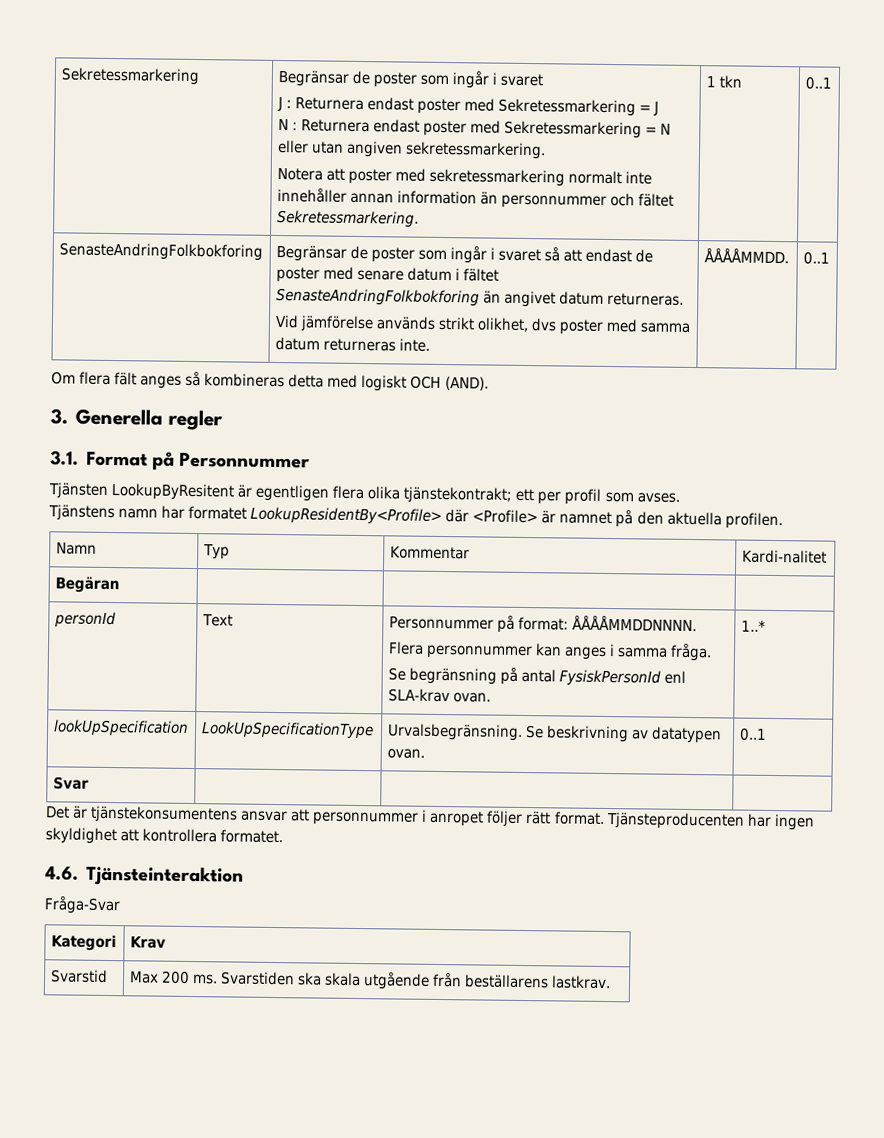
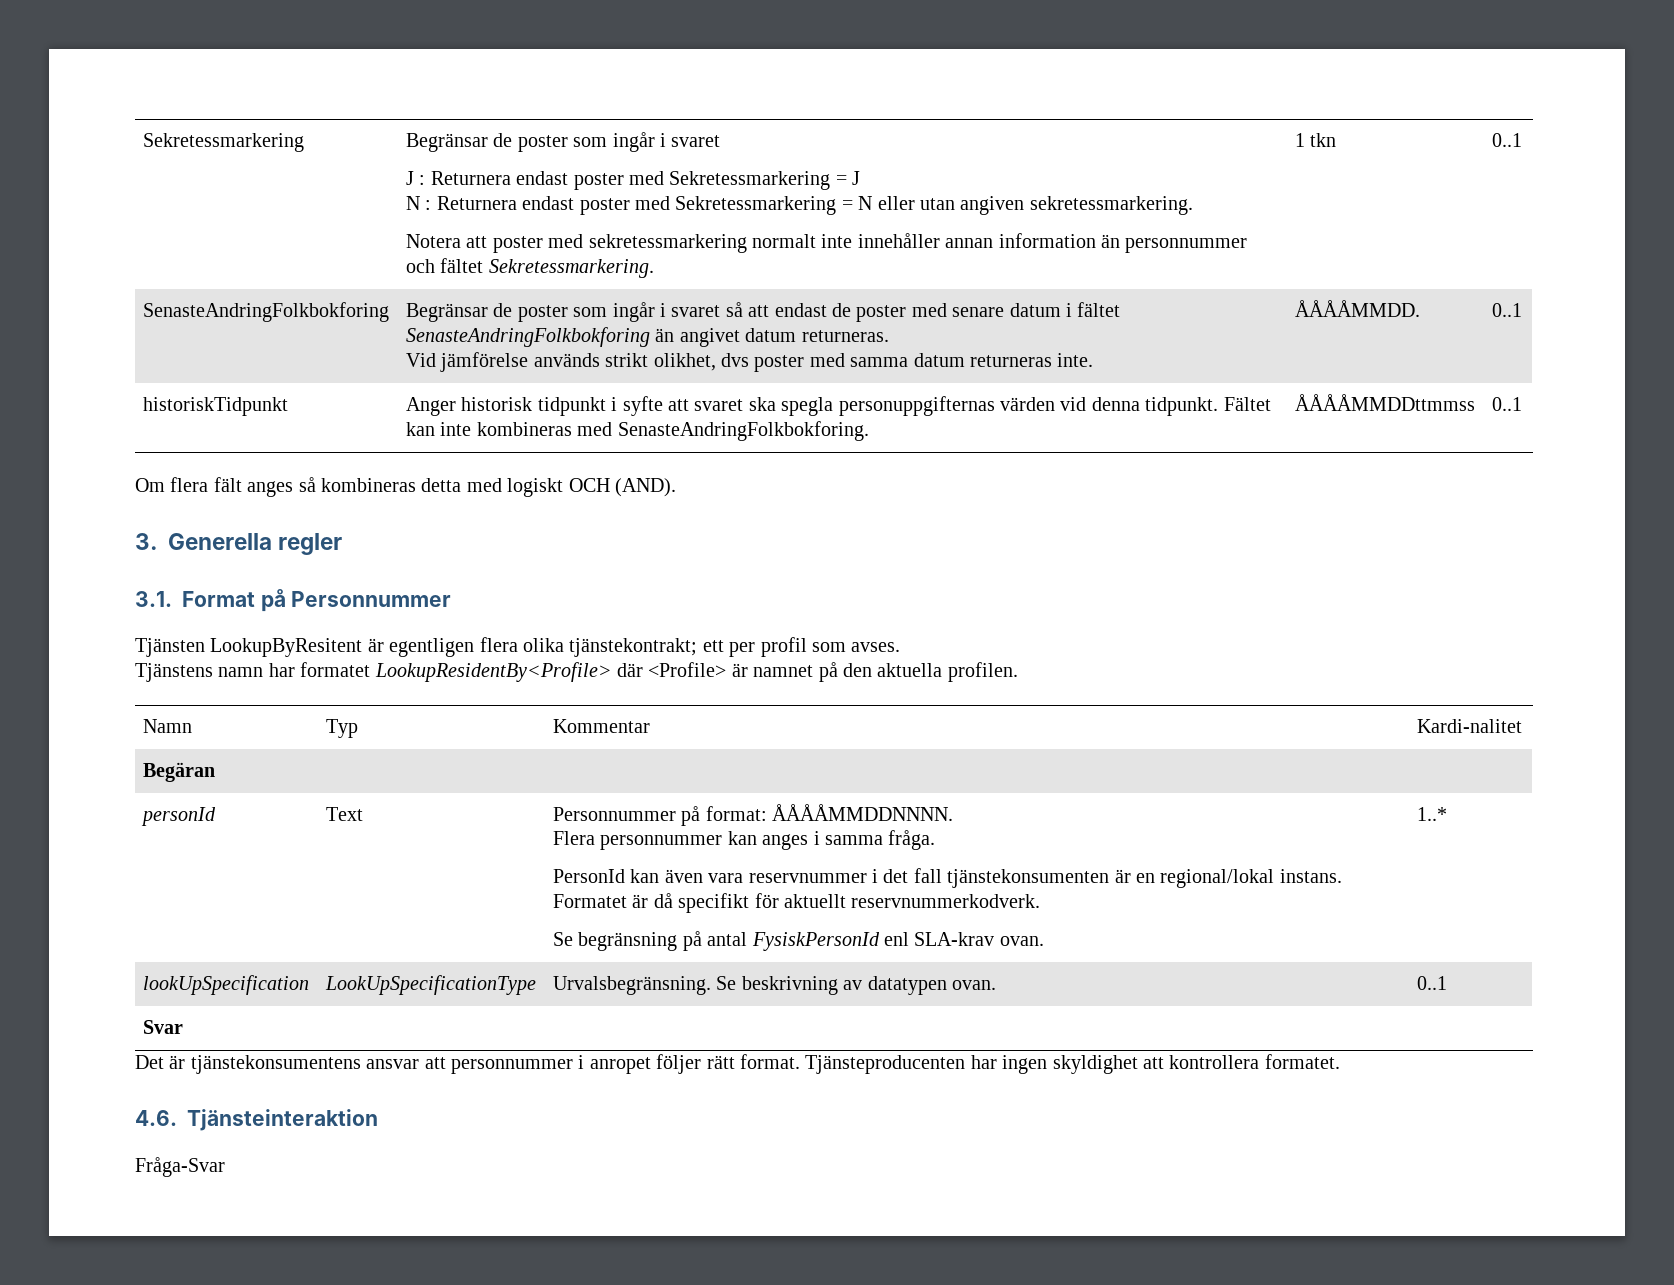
(830, 258) none -> [143,397,289,416] [406,396,1271,416] [406,421,869,441] [1295,394,1476,411] [1492,397,1523,411] // historiskTidpunkt | Anger historisk tidpunkt i syfte att svaret ska spegla personuppgifternas värden vid denna tidpunkt. Fältet kan inte kombineras med SenasteAndringFolkbokforing. | ÅÅÅÅMMDDttmmss | 0..1
(713, 652) none -> [553,868,1342,888] [553,893,1041,913] // PersonId kan även vara reservnummer i det fall tjänstekonsumenten är en regional/lokal instans. Formatet är då specifikt för aktuellt reservnummerkodverk.
[50,934,117,952] [129,936,166,949] [49,969,108,983] [128,970,612,990] // Kategori | Krav // Svarstid | Max 200 ms. Svarstiden ska skala utgående från beställarens lastkrav. -> (225, 1167) none

